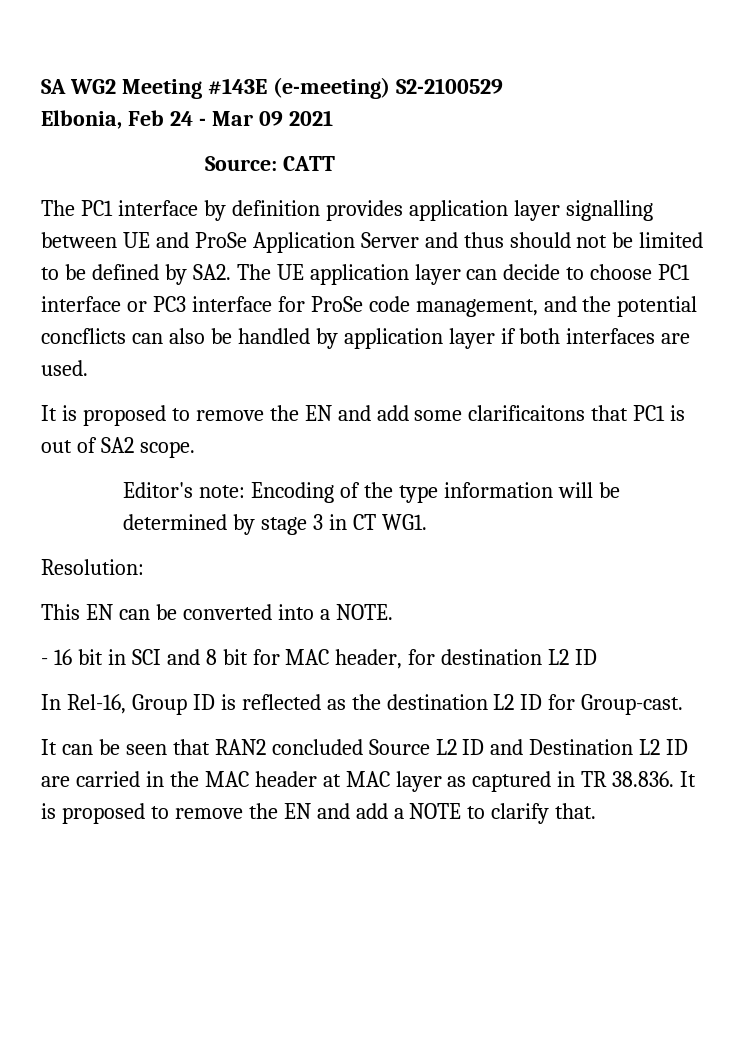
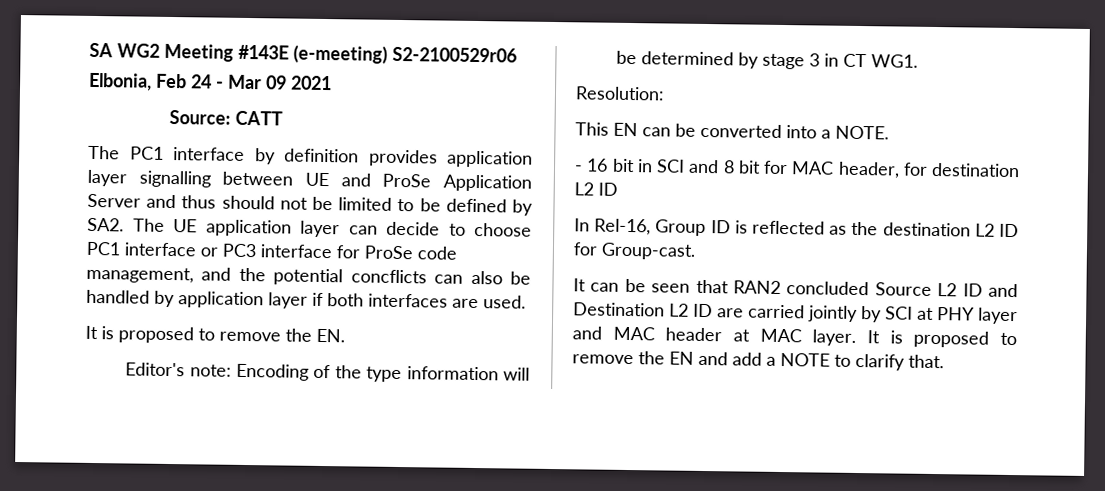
[395,78,503,94] S2-2100529 -> [392,46,517,63] S2-2100529r06
[304,405,686,421] [41,437,195,458] EN and add some clarificaitons that PC1 is out of SA2 scope. -> [316,328,345,343] EN.
[145,771,675,792] in the MAC header at MAC layer as captured in TR 38.836. -> [808,305,1018,325] [572,326,857,346] jointly by SCI at PHY layer and MAC header at MAC layer.

